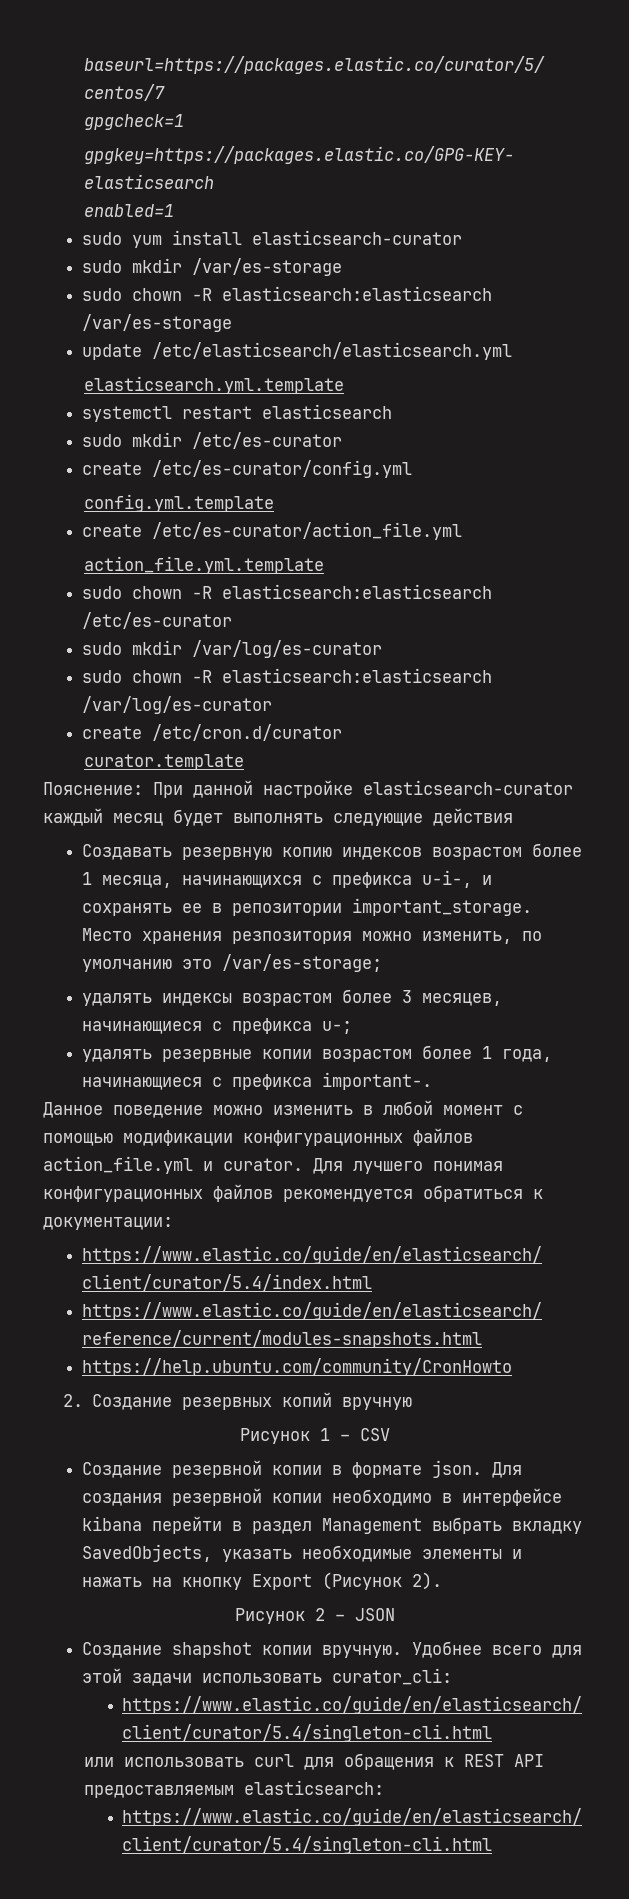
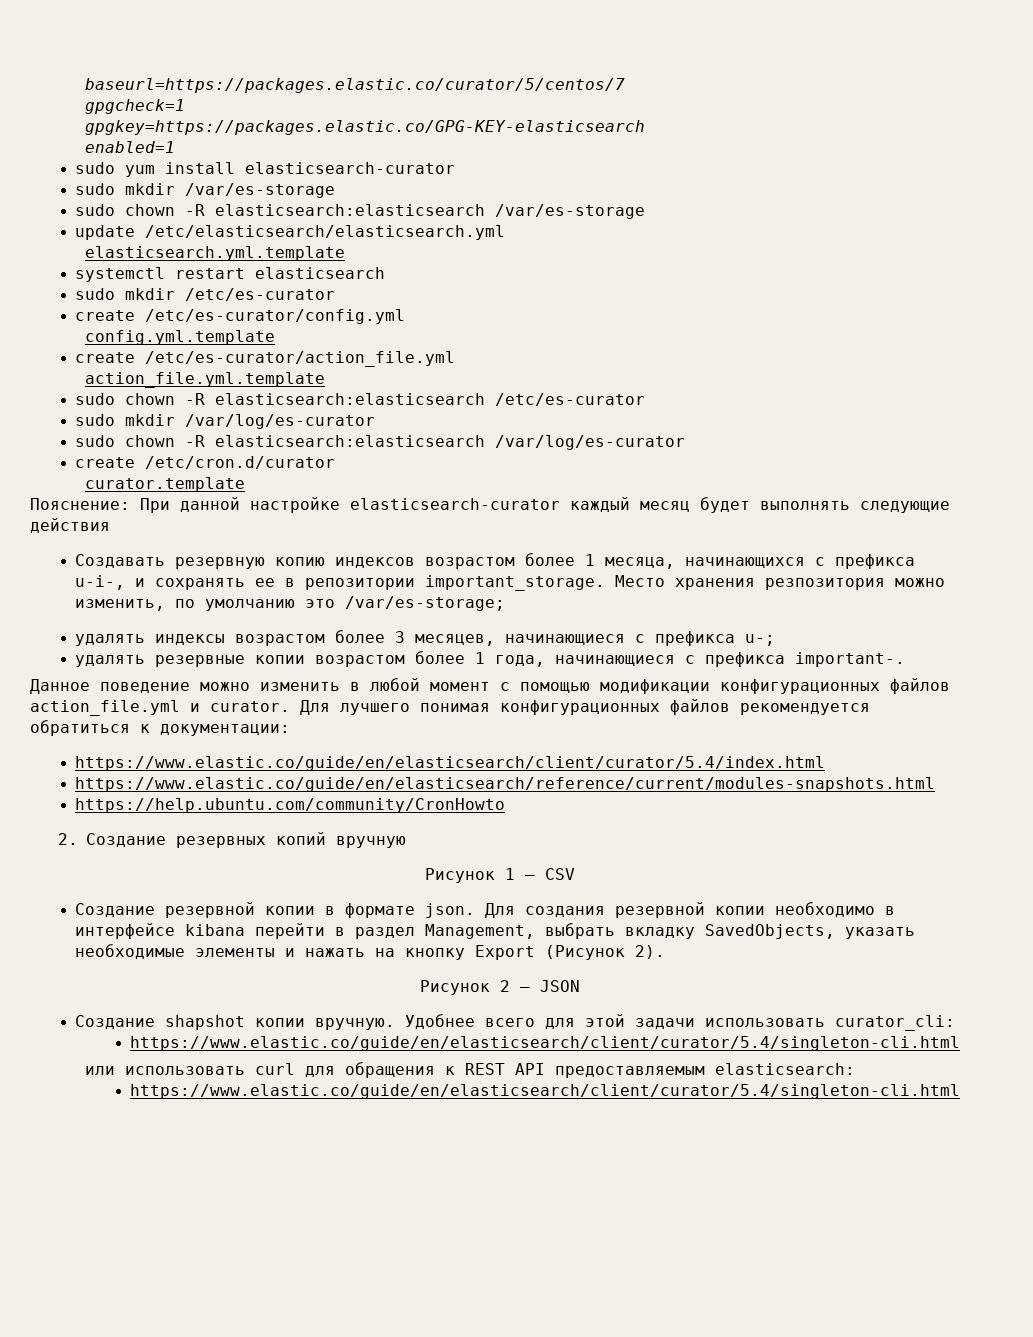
[321,1518,422,1534] Management -> [425,924,536,939] Management,

